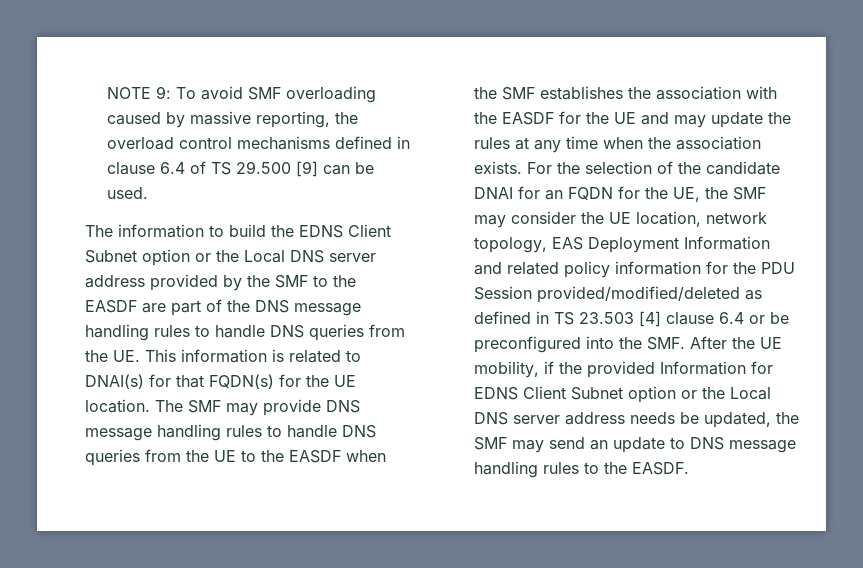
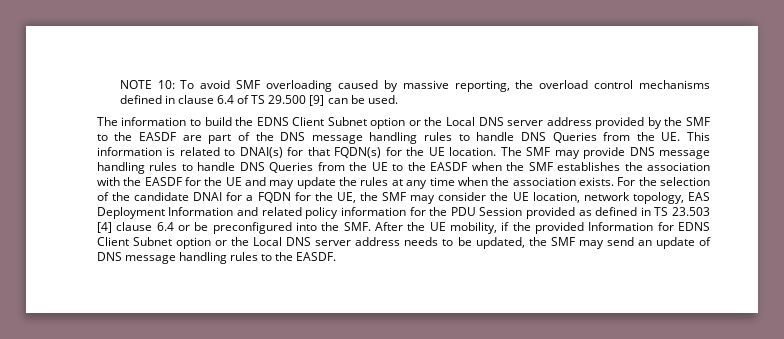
[155,86,171,99] 9: -> [157,80,175,89] 10:
[308,324,364,341] queries -> [552,132,597,143] Queries
[84,449,140,466] queries -> [269,162,314,173] Queries
[544,190,563,200] an -> [246,195,254,201] a
[536,286,740,303] provided/modified/deleted -> [525,207,575,219] provided
(675, 418) none -> [442,239,454,246] to
[669,437,685,449] to -> [699,237,712,246] of

